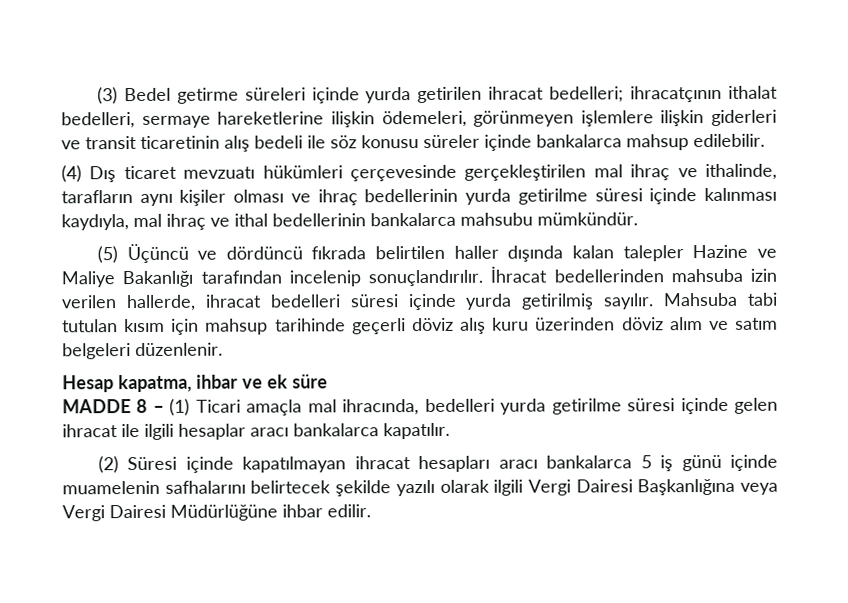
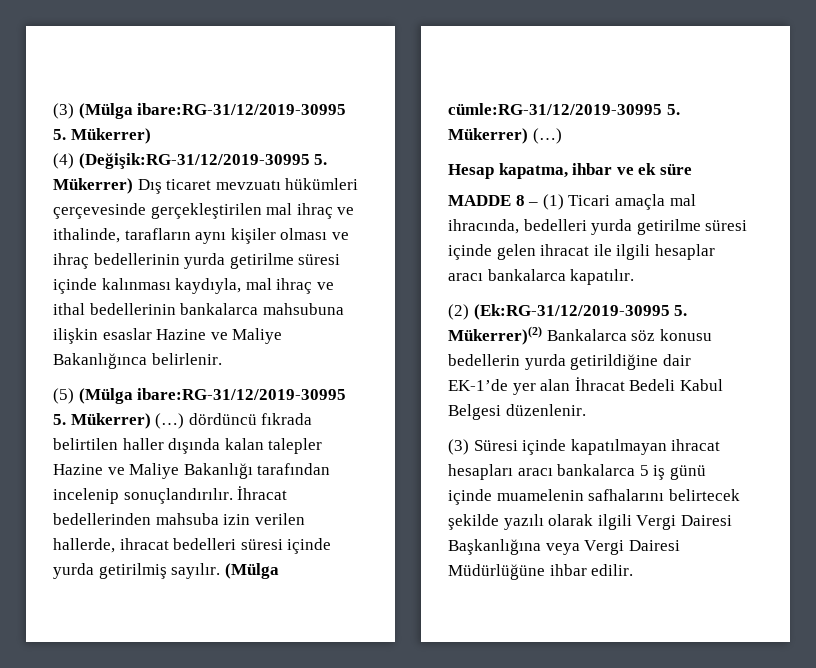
[96,85,778,105] [61,109,777,129] [61,133,765,152] [61,165,82,183] (3) Bedel getirme süreleri içinde yurda getirilen ihracat bedelleri; ihracatçının ithalat bedelleri, sermaye hareketlerine ilişkin ödemeleri, görünmeyen işlemlere ilişkin giderleri ve transit ticaretinin alış bedeli ile söz konusu süreler içinde bankalarca mahsup edilebilir. // (4) -> [53,103,347,119] [53,128,151,144] [53,153,328,169] [53,178,133,194] (3) (Mülga ibare:RG-31/12/2019-30995 5. Mükerrer) // (4) (Değişik:RG-31/12/2019-30995 5. Mükerrer)
[460,212,638,226] [96,243,218,264] mahsubu mümkündür. // (5) Üçüncü ve -> [262,303,344,315] [53,328,283,344] [53,353,222,369] [53,388,347,404] [53,413,185,429] mahsubuna ilişkin esaslar Hazine ve Maliye Bakanlığınca belirlenir. // (5) (Mülga ibare:RG-31/12/2019-30995 5. Mükerrer) (…)
[663,292,778,307] [62,317,778,335] [62,342,223,360] Mahsuba tabi tutulan kısım için mahsup tarihinde geçerli döviz alış kuru üzerinden döviz alım ve satım belgeleri düzenlenir. -> [224,563,279,579] [448,103,680,115] [448,128,562,144] (Mülga cümle:RG-31/12/2019-30995 5. Mükerrer) (…)
(119, 465) none -> [473,304,688,320] [448,326,712,345] [448,354,691,370] [448,377,723,395] [448,404,586,420] [448,439,469,455] (Ek:RG-31/12/2019-30995 5. Mükerrer)(2) Bankalarca söz konusu bedellerin yurda getirildiğine dair EK-1’de yer alan İhracat Bedeli Kabul Belgesi düzenlenir. // (3)

